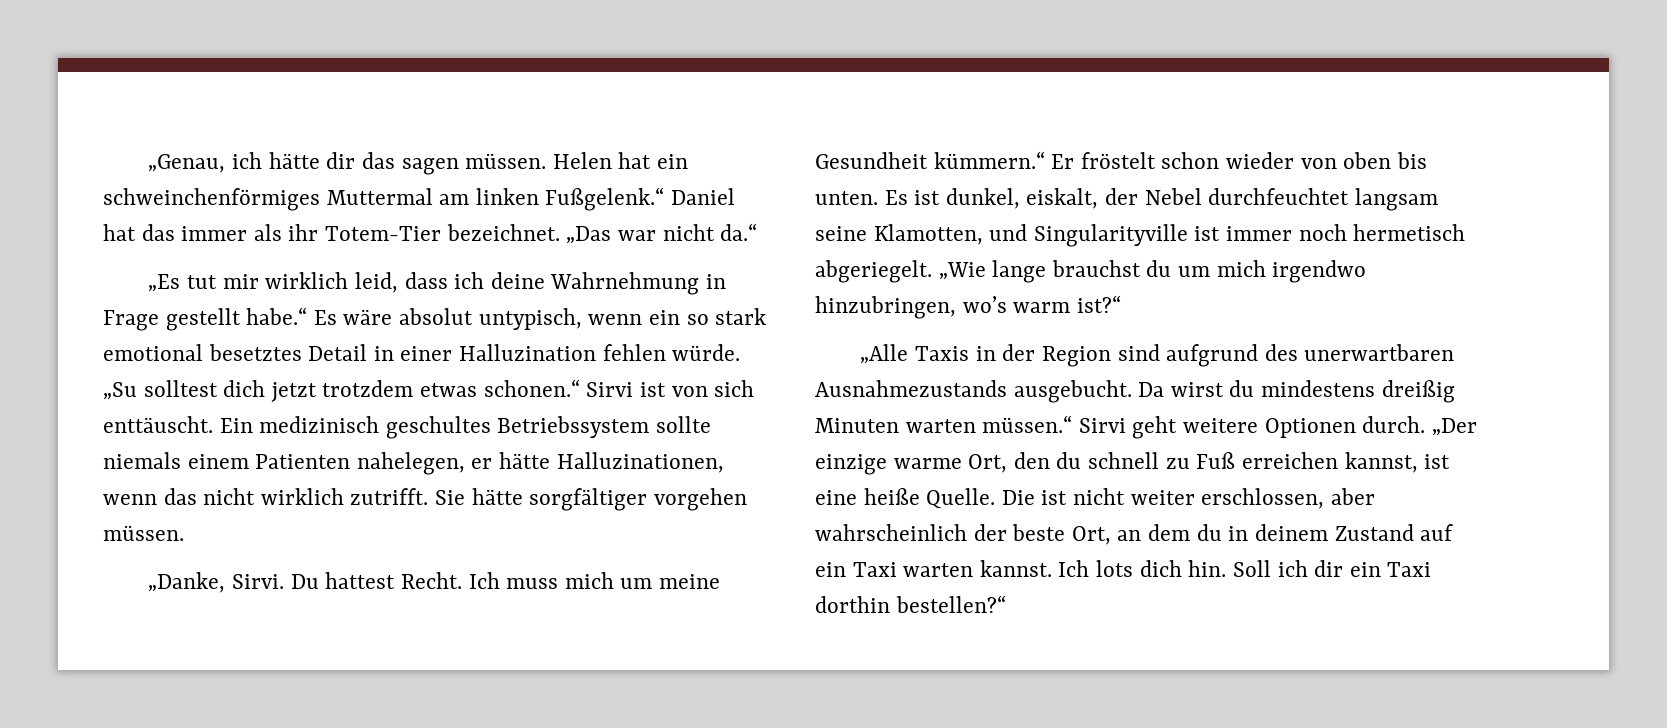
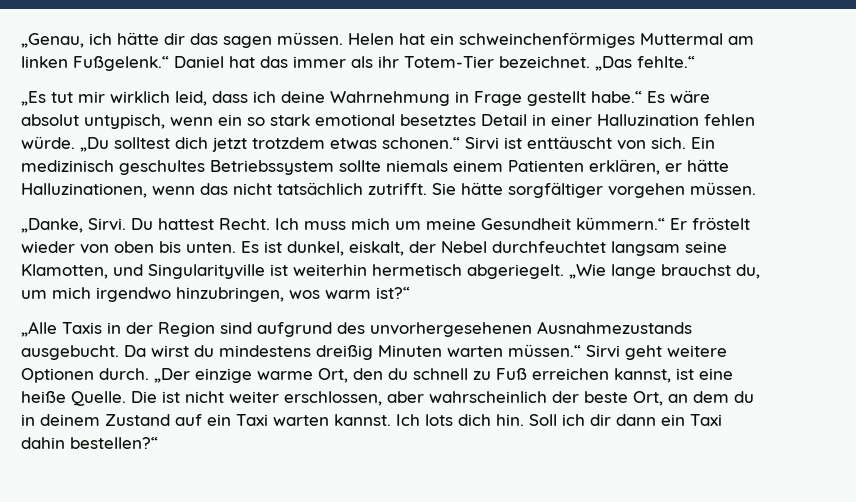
[617,223,758,241] war nicht da.“ -> [637,56,695,68] fehlte.“
[103,382,137,400] „Su -> [80,137,109,152] „Du
[671,380,755,397] [103,416,213,433] von sich enttäuscht. -> [527,136,686,150] enttäuscht von sich.
[356,452,465,475] nahelegen, -> [589,159,660,175] erklären,
[260,488,344,505] wirklich -> [277,182,363,195] tatsächlich
[1161,152,1220,169] schon -> (750, 223) none
[1226,224,1347,241] immer noch -> [293,264,367,276] weiterhin
[1146,260,1172,277] du -> [736,264,760,279] du,
[962,296,1007,313] wo’s -> [289,290,320,299] wos
[1304,344,1455,361] unerwartbaren -> [370,322,532,337] unvorhergesehenen
[1349,562,1432,577] [815,596,890,613] ein Taxi dorthin -> [616,414,722,426] [21,437,65,449] dann ein Taxi dahin

